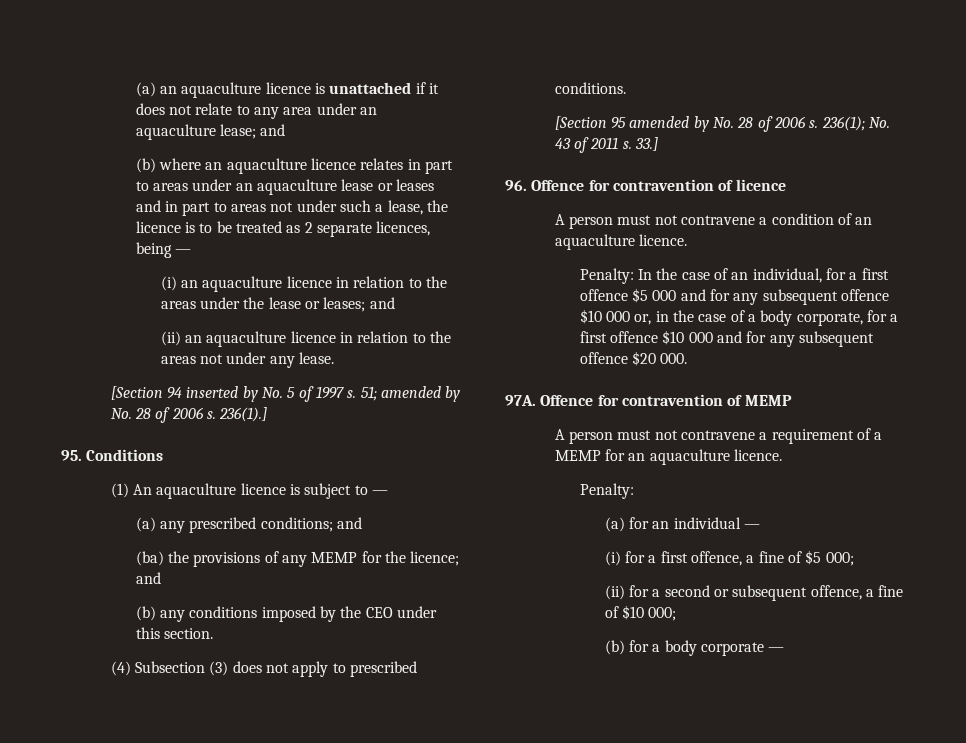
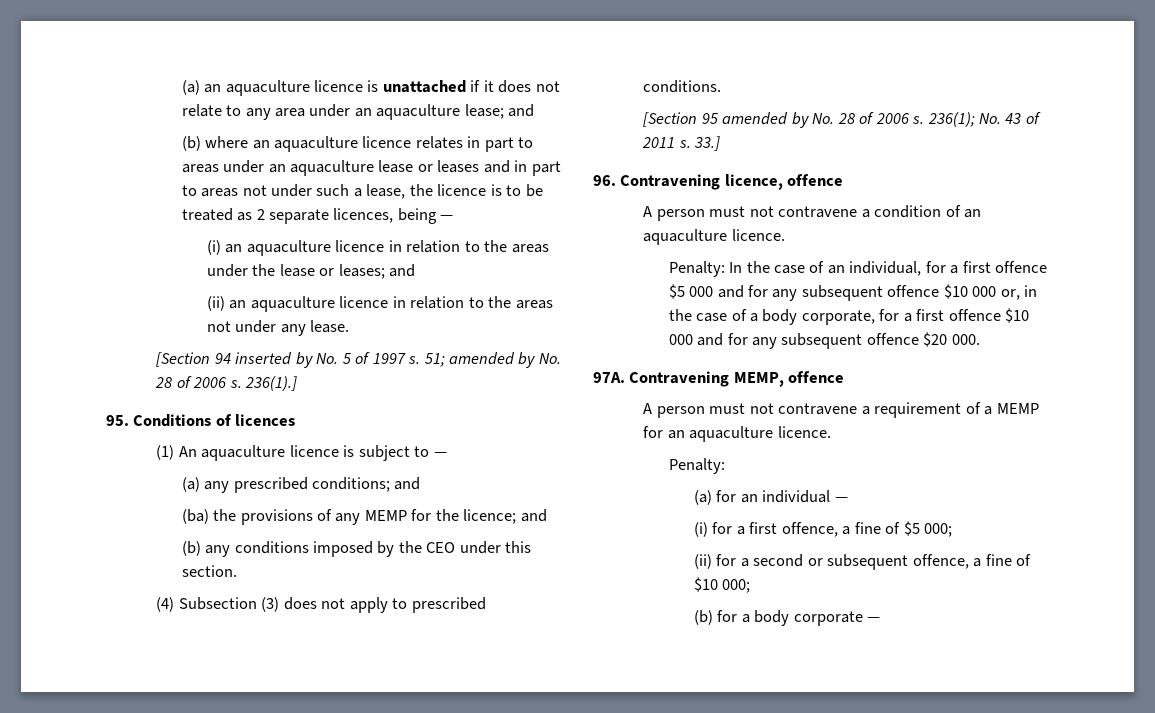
(164, 455) none -> [215,414,296,426] of licences
[531,179,786,191] Offence for contravention of licence -> [620,174,844,190] Contravening licence, offence
[540,394,792,406] Offence for contravention of MEMP -> [629,371,845,387] Contravening MEMP, offence

